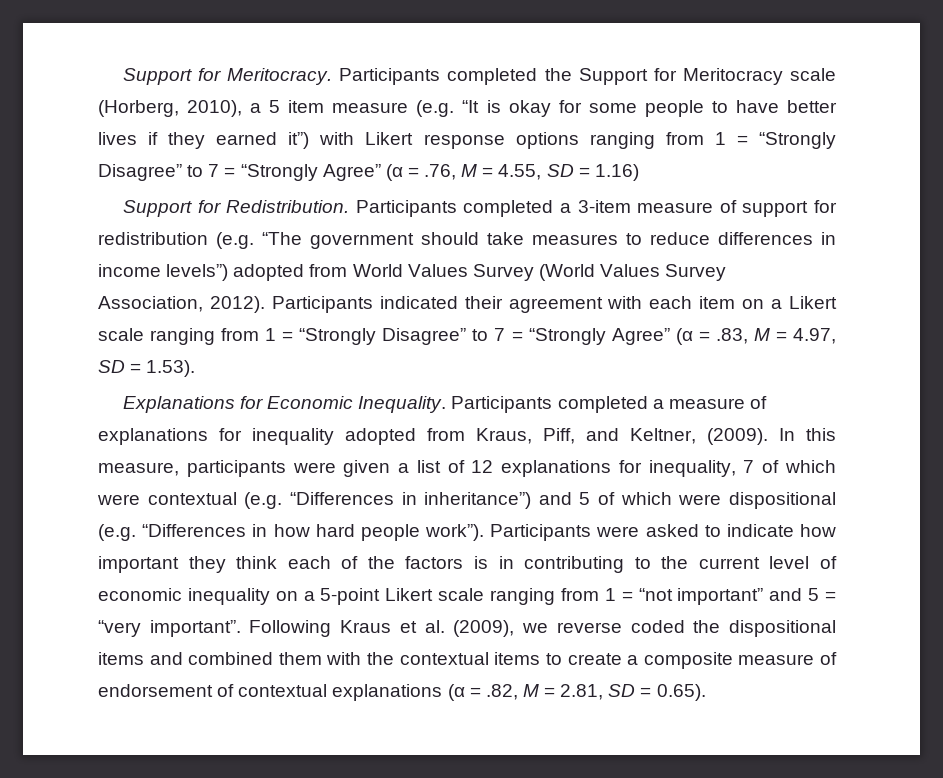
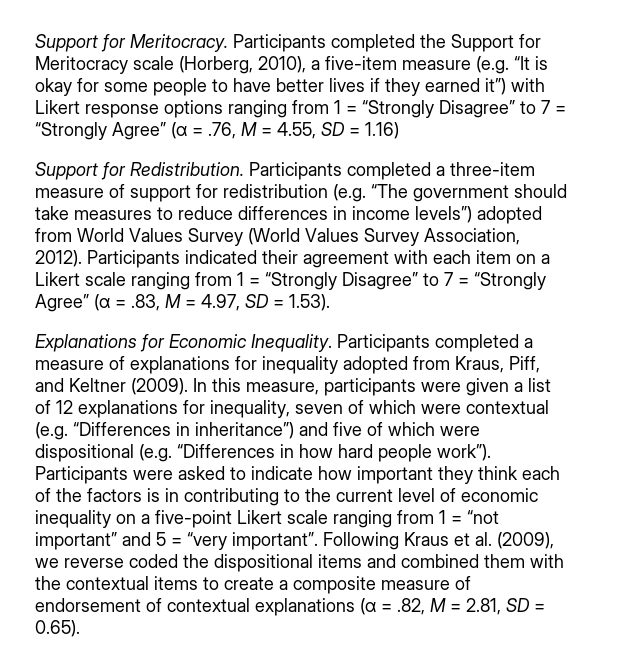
[269,100,325,113] 5 item -> [325,56,397,70] five-item
[577,200,631,213] 3-item -> [450,162,535,176] three-item
[630,428,696,444] Keltner, -> [69,378,126,392] Keltner
[743,460,755,473] 7 -> [295,404,343,414] seven
[579,492,591,505] 5 -> [333,422,362,436] five
[320,588,381,605] 5-point -> [155,510,232,528] five-point

